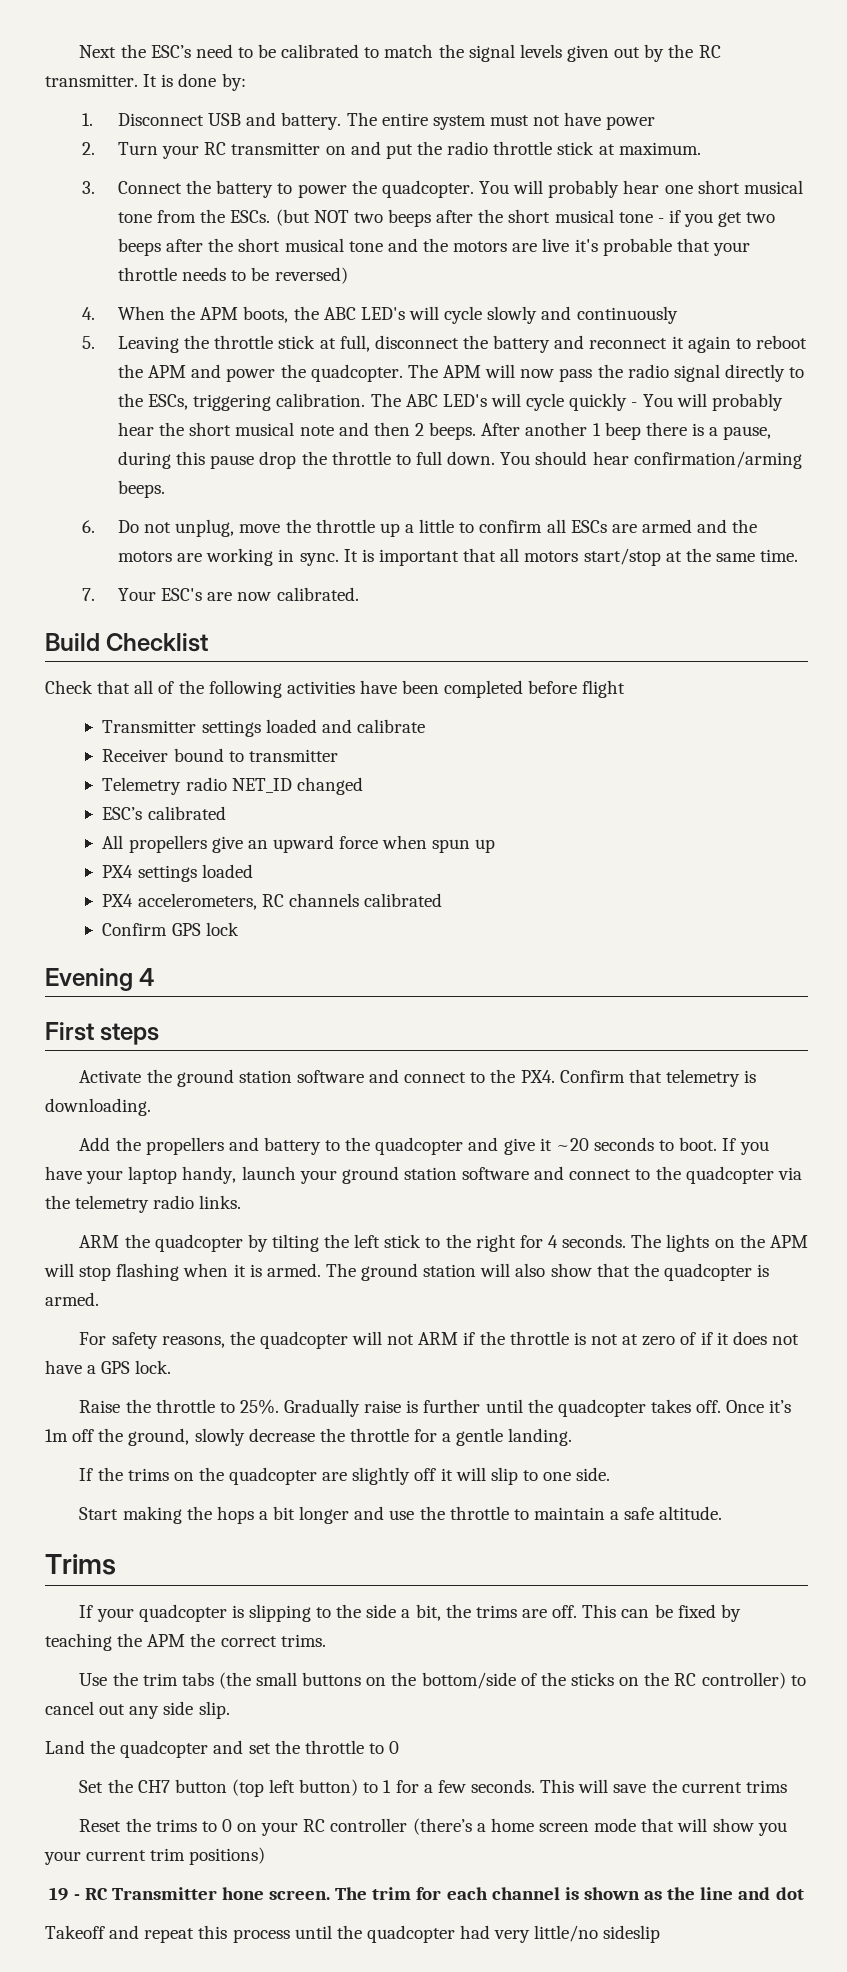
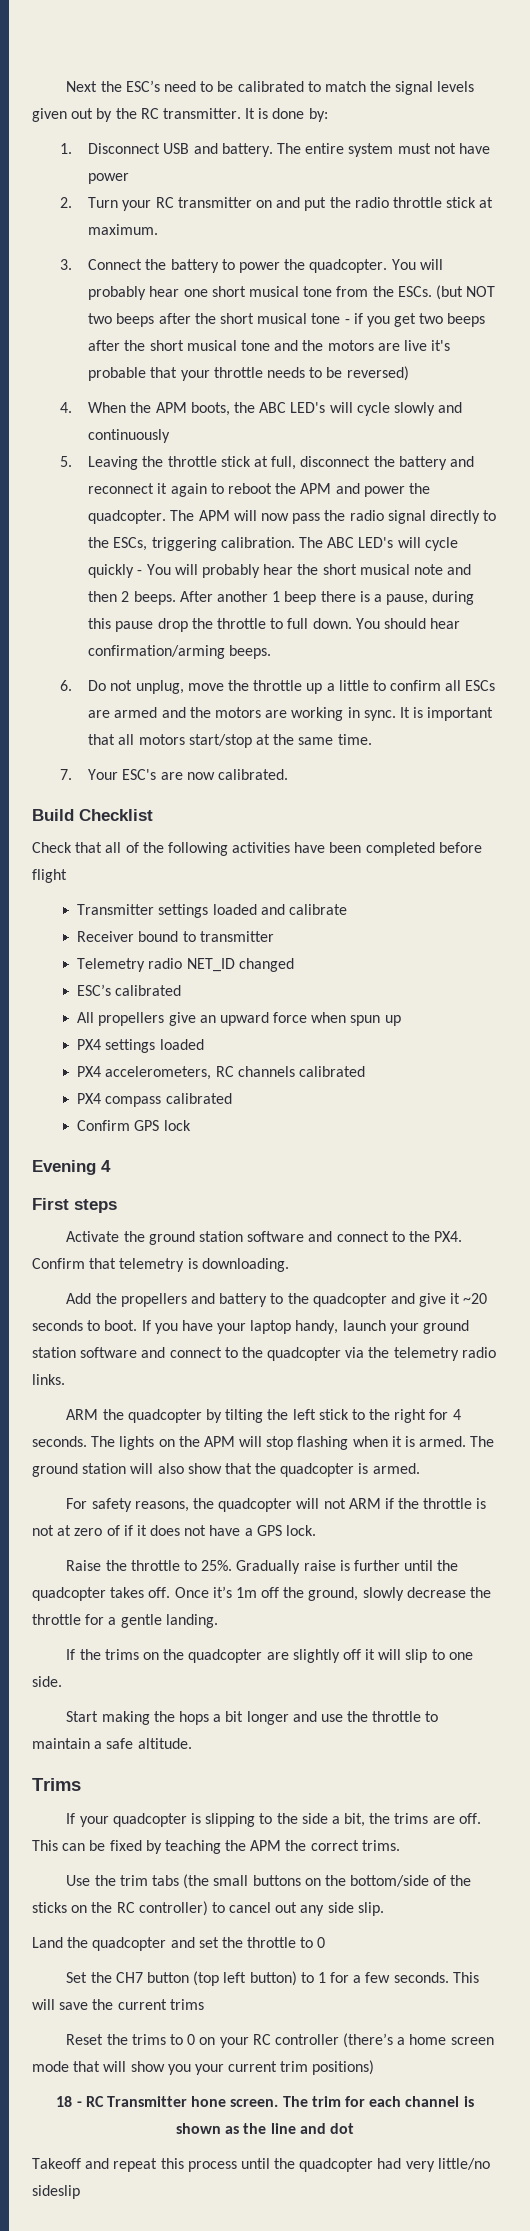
(442, 900) none -> [77,1093,232,1107] // PX4 compass calibrated
[49,1887,69,1901] 19 -> [56,2096,73,2107] 18

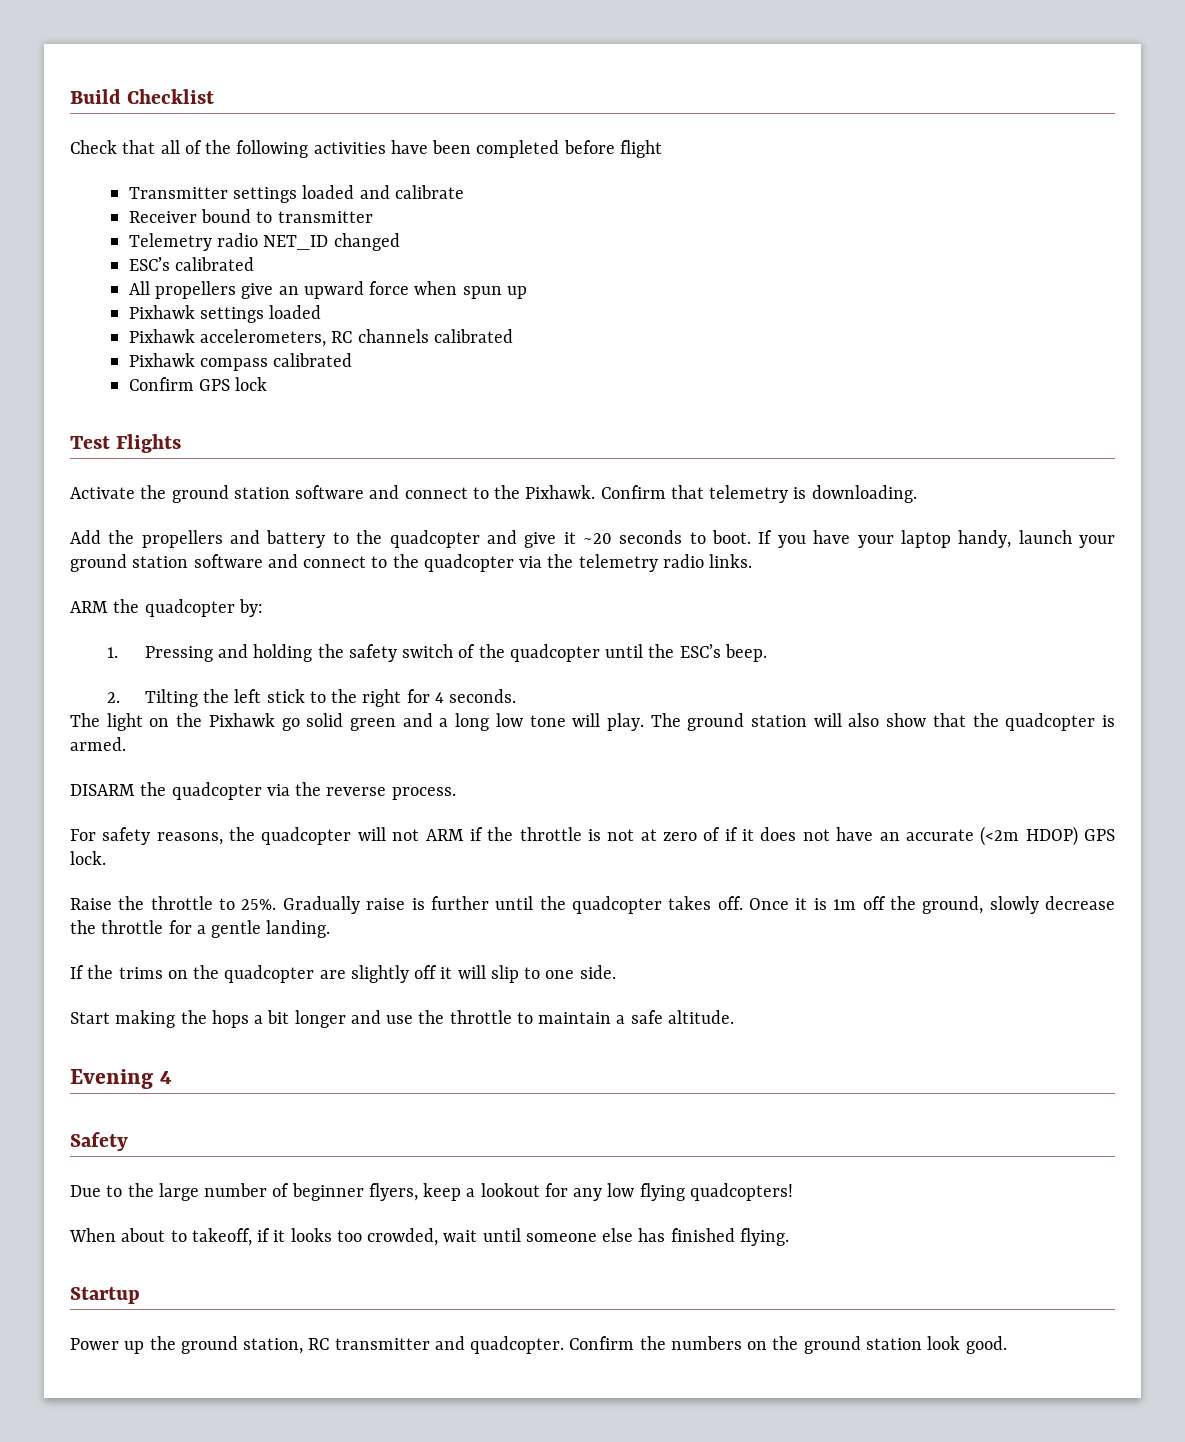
[66,80,475,95] [32,108,328,122] [60,143,490,157] [88,173,130,184] [60,197,494,211] [88,224,159,235] [60,259,443,273] [88,285,496,300] [88,313,486,327] [88,340,451,351] [88,366,409,381] [60,402,463,416] [88,429,171,443] [60,456,474,470] [88,483,430,497] [88,510,497,524] [88,537,458,551] [88,564,472,578] [88,591,475,605] [88,618,461,632] [88,645,272,659] [60,680,496,694] [88,707,494,721] [88,734,372,748] [60,769,288,780] Next the ESC’s need to be calibrated to match the signal levels given out by the RC transmitter. It is done by: // 1. Disconnect USB and battery. The entire system must not have power // 2. Turn your RC transmitter on and put the radio throttle stick at maximum. // 3. Connect the battery to power the quadcopter. You will probably hear one short musical tone from the ESCs. (but NOT two beeps after the short musical tone - if you get two beeps after the short musical tone and the motors are live it's probable that your throttle needs to be reversed) // 4. When the APM boots, the ABC LED's will cycle slowly and continuously // 5. Leaving the throttle stick at full, disconnect the battery and reconnect it again to reboot the APM and power the quadcopter. The APM will now pass the radio signal directly to the ESCs, triggering calibration. The ABC LED's will cycle quickly - You will probably hear the short musical note and then 2 beeps. After another 1 beep there is a pause, during this pause drop the throttle to full down. You should hear confirmation/arming beeps. // 6. Do not unplug, move the throttle up a little to confirm all ESCs are armed and the motors are working in sync. It is important that all motors start/stop at the same time. // 7. Your ESC's are now calibrated. // -> (70, 96) none
[77,1039,102,1050] PX4 -> [128,305,195,319] Pixhawk
[77,1066,102,1077] PX4 -> [128,329,195,343] Pixhawk
[77,1093,102,1104] PX4 -> [128,353,195,367] Pixhawk
[32,1160,111,1175] [32,1198,117,1213] Evening 4 // First steps -> [70,434,182,453] Test Flights
[434,1231,463,1242] PX4. -> [525,485,596,499] Pixhawk.
[205,1409,264,1423] by tilting -> [238,599,263,617] [107,644,768,662] [107,689,198,707] by: // 1. Pressing and holding the safety switch of the quadcopter until the ESC’s beep. // 2. Tilting
[91,1436,467,1450] The lights on the APM will stop flashing when it is armed. -> [70,713,644,731] // The light on the Pixhawk go solid green and a long low tone will play.
(420, 1468) none -> [70,782,456,800] // DISARM the quadcopter via the reverse process.
[244,1528,253,1536] a -> [879,826,1078,846] an accurate (<2m HDOP)
[212,1586,232,1598] it’s -> [795,898,827,910] it is
[32,1778,81,1791] [66,1813,481,1827] [32,1840,400,1854] [66,1874,472,1889] [32,1901,384,1916] [32,1937,326,1951] [66,1971,479,1986] [32,1999,204,2010] [66,2033,494,2048] [32,2060,375,2075] [56,2096,474,2107] [176,2123,354,2134] [32,2158,490,2172] [32,2185,80,2199] Trims // If your quadcopter is slipping to the side a bit, the trims are off. This can be fixed by teaching the APM the correct trims. // Use the trim tabs (the small buttons on the bottom/side of the sticks on the RC controller) to cancel out any side slip. // Land the quadcopter and set the throttle to 0 // Set the CH7 button (top left button) to 1 for a few seconds. This will save the current trims // Reset the trims to 0 on your RC controller (there’s a home screen mode that will show you your current trim positions) // 18 - RC Transmitter hone screen. The trim for each channel is shown as the line and dot // Takeoff and repeat this process until the quadcopter had very little/no sideslip -> [70,1069,172,1089] [70,1132,128,1151] [70,1183,793,1201] [69,1228,789,1246] [70,1287,140,1304] [70,1336,1007,1354] Evening 4 // Safety // Due to the large number of beginner flyers, keep a lookout for any low flying quadcopters! // When about to takeoff, if it looks too crowded, wait until someone else has finished flying. // Startup // Power up the ground station, RC transmitter and quadcopter. Confirm the numbers on the ground station look good.

